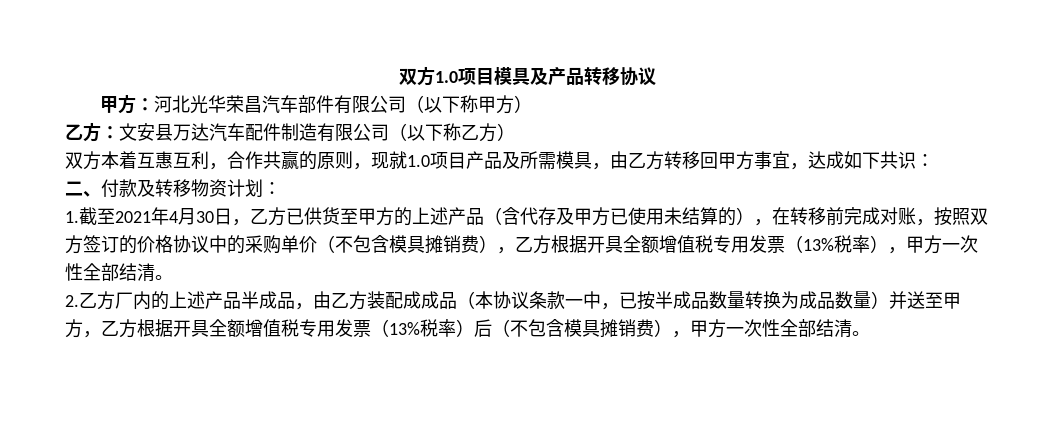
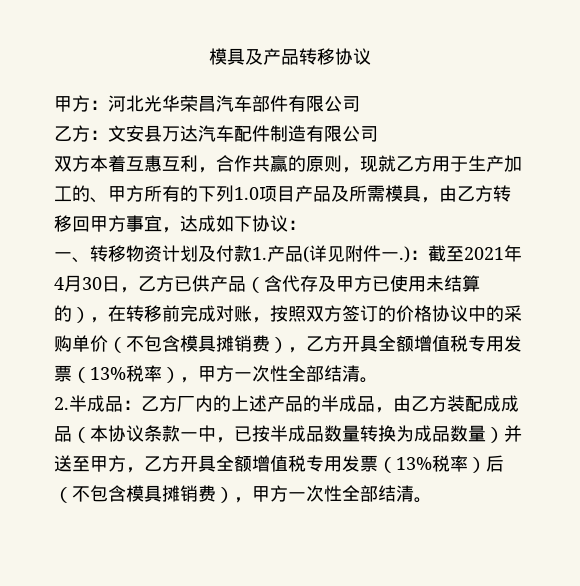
[398,66,494,86] 双方1.0项目 -> (209, 56) none
[405,95,532,114] （以下称甲方） -> (360, 104) none
[389,123,515,142] （以下称乙方） -> (378, 134) none
(407, 160) none -> [396,155,522,172] [54,185,234,203] 乙方用于生产加工的、甲方所有的下列
[880,151,934,169] [65,179,155,198] 共识： // 二、付款及 -> [252,215,306,232] [54,252,90,263] 协议： // 一、
[263,182,281,195] [65,211,79,223] ： // 1. -> [198,245,428,263] 及付款1.产品(详见附件一.)：
[322,207,448,226] 货至甲方的上述 -> (210, 283) none
[551,235,587,253] 根据 -> (342, 343) none
(79, 301) none -> [69,395,141,412] 半成品：
(241, 300) none -> [303,395,321,412] 的
[137,319,173,337] 根据 -> (180, 463) none

